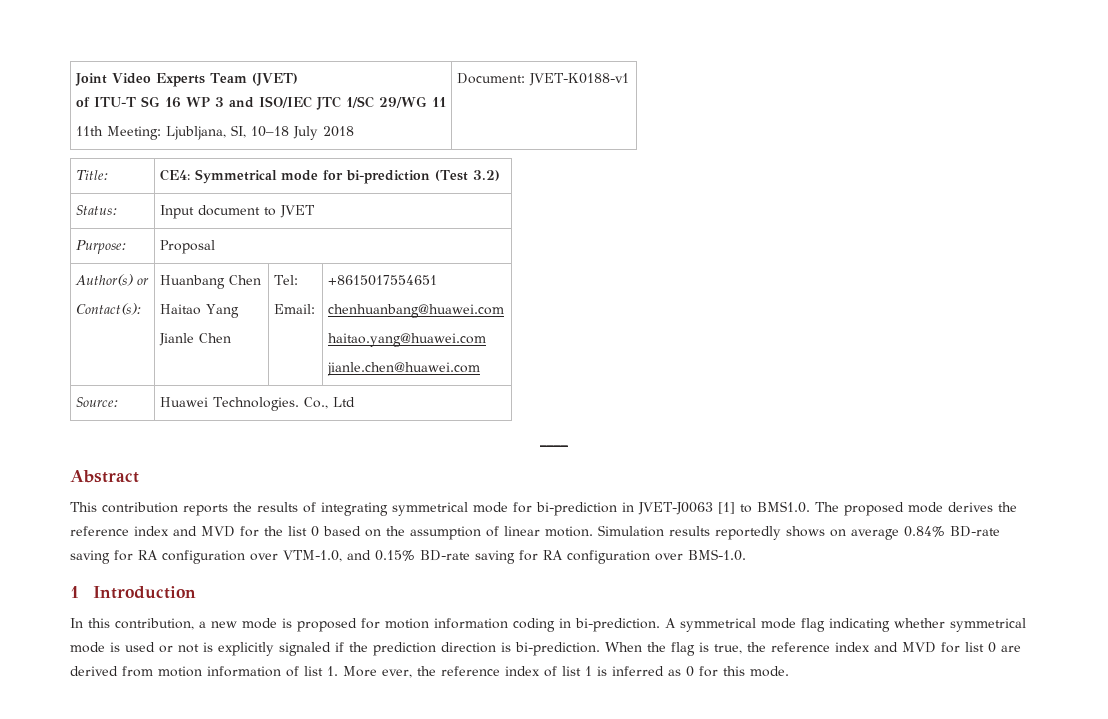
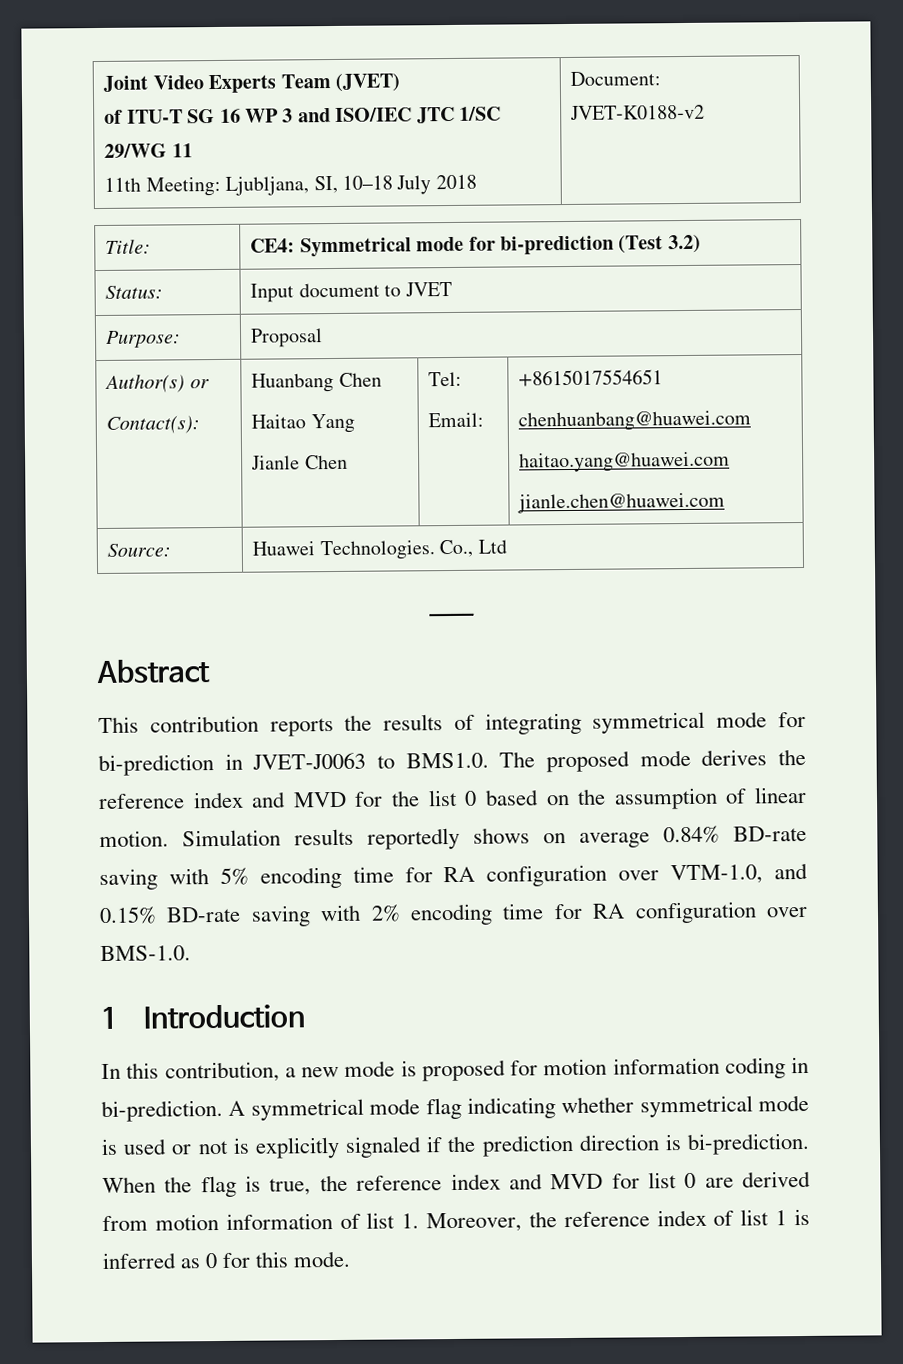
[528,73,629,86] JVET-K0188-v1 -> [570,104,706,120] JVET-K0188-v2
[718,502,735,514] [1] -> (367, 761) none
(110, 557) none -> [168,866,394,889] with 5% encoding time
(515, 557) none -> [320,903,545,926] with 2% encoding time
[343,666,412,678] More ever, -> [426,1212,523,1233] Moreover,

